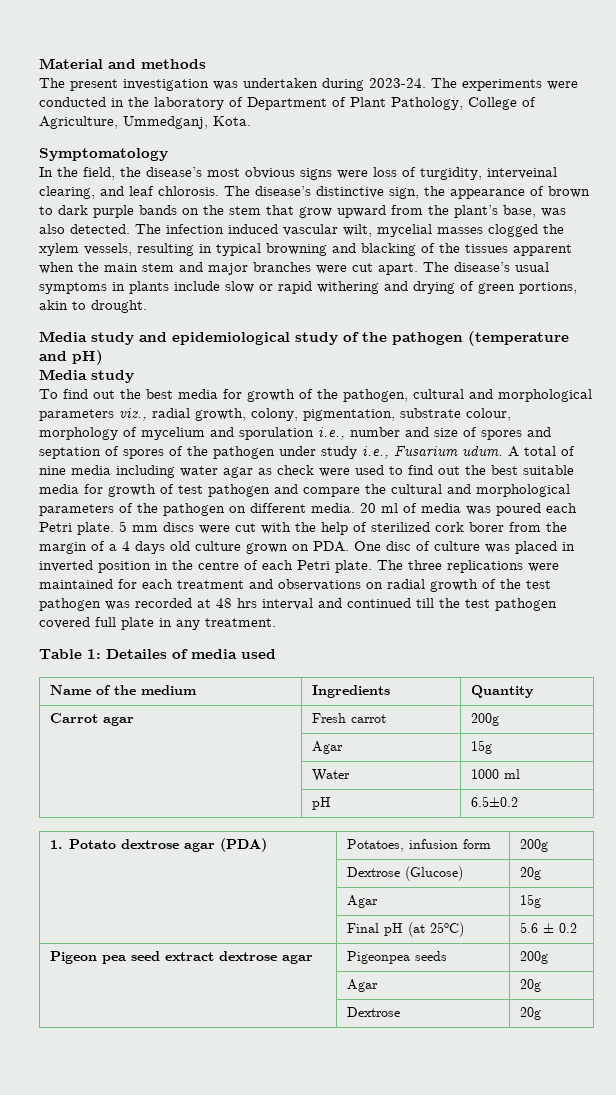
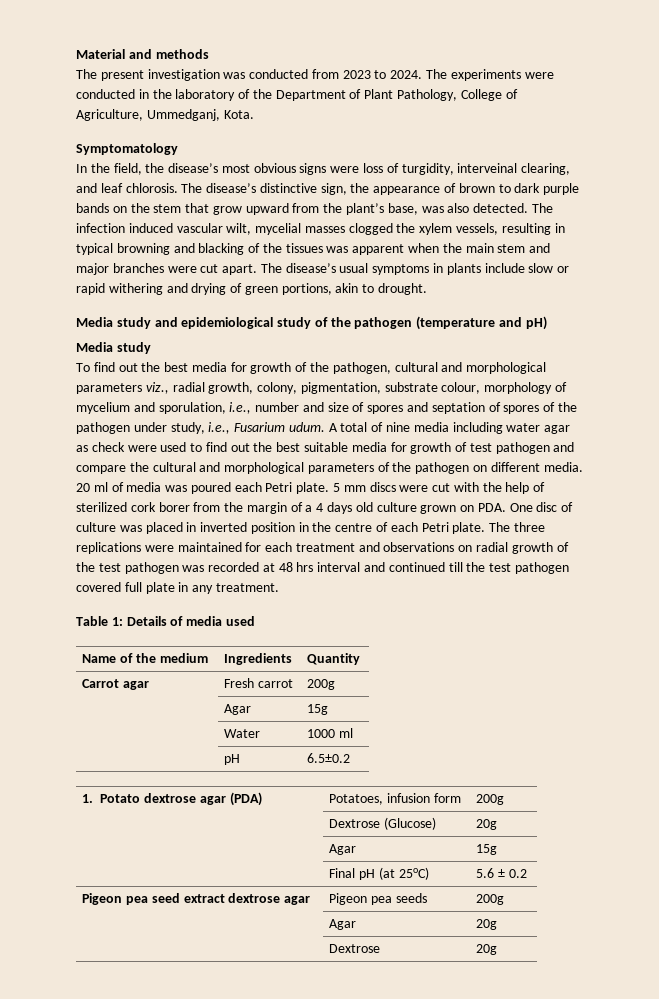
[243,78,426,91] undertaken during 2023-24. -> [249,69,423,79] conducted from 2023 to 2024.
(243, 102) none -> [252,89,272,99] the
(508, 248) none -> [326,246,349,253] was
[239,427,314,440] sporulation -> [158,402,226,414] sporulation,
[321,446,357,459] study -> [170,422,205,434] study,
[106,649,167,659] Detailes -> [126,616,167,626] Details
[347,951,411,964] Pigeonpea -> [329,893,393,905] Pigeon pea

